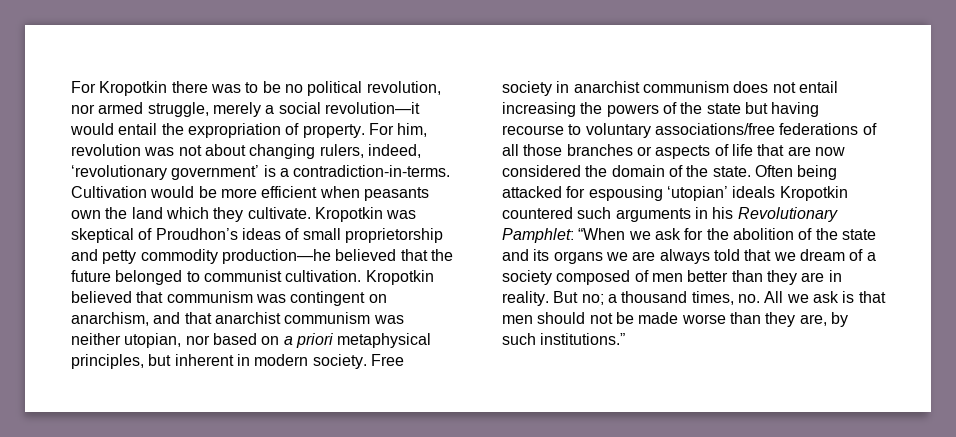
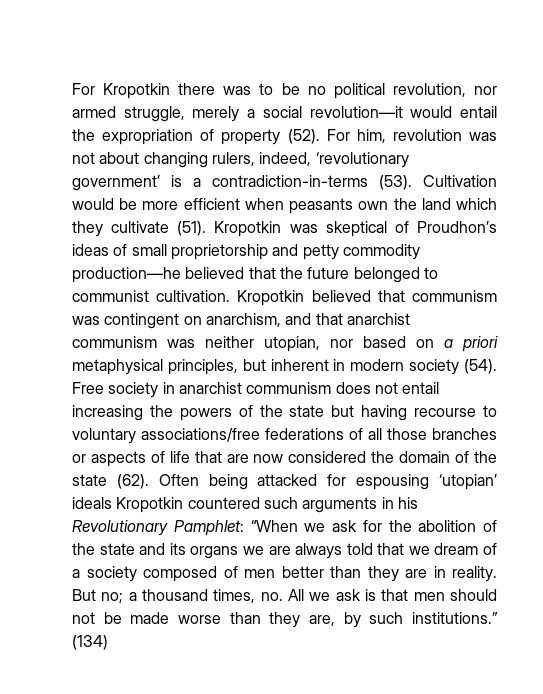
[302,124,365,138] property. -> [221,129,320,145] property (52).
[293,165,451,177] contradiction-in-terms. -> [212,175,412,190] contradiction-in-terms (53).
[247,207,311,219] cultivate. -> [111,221,207,236] cultivate (51).
[312,354,367,369] society. -> [409,359,497,375] society (54).
[712,166,751,177] state. -> [72,474,149,489] state (62).
(626, 339) none -> [72,635,108,650] (134)

